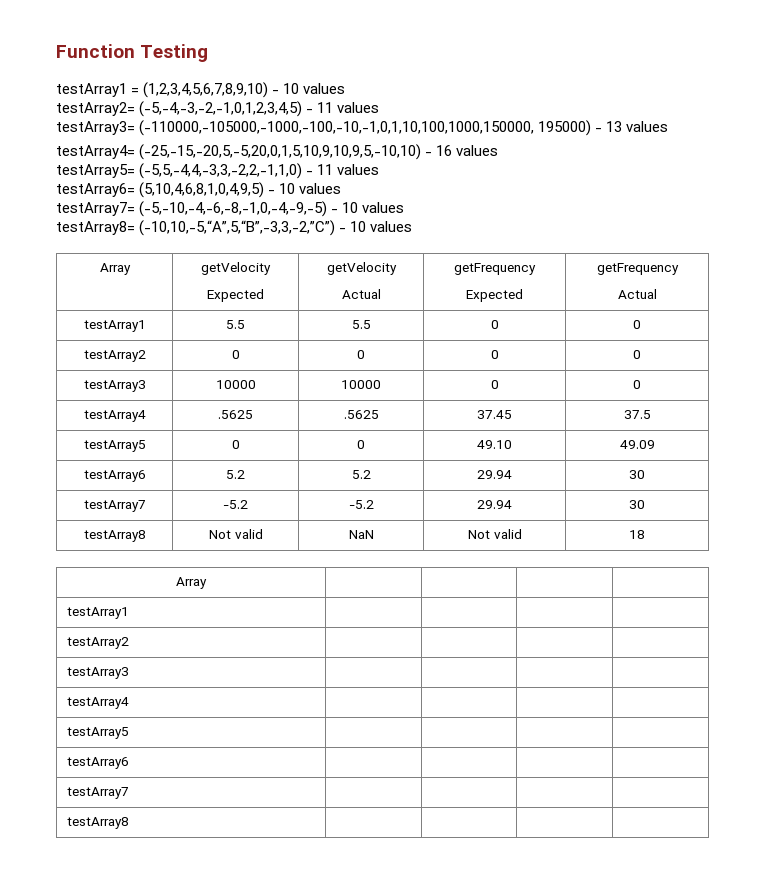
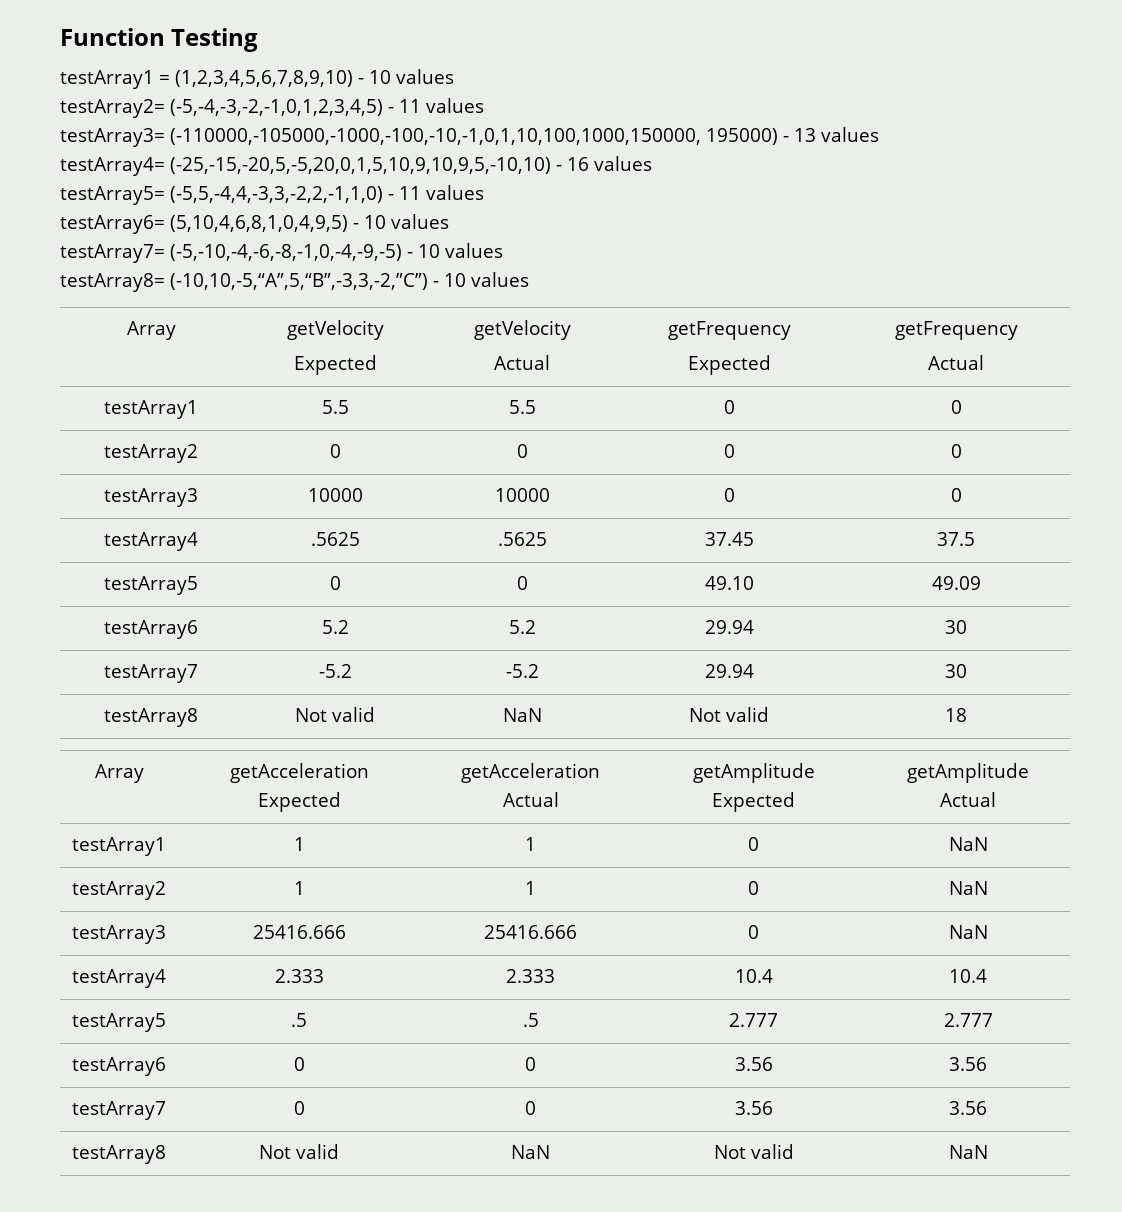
[67,607,130,619] [67,637,130,649] [67,667,130,679] [67,697,130,709] [67,727,130,739] [67,757,130,769] [67,787,130,799] [67,817,130,829] | | | // testArray1 | | | | // testArray2 | | | | // testArray3 | | | | // testArray4 | | | | // testArray5 | | | | // testArray6 | | | | // testArray7 | | | | // testArray8 | | | | -> [229,763,369,783] [257,792,341,812] [461,763,600,783] [502,792,559,807] [692,763,815,783] [712,792,795,812] [907,763,1029,783] [940,792,996,807] [72,837,166,856] [293,837,305,851] [525,837,536,851] [748,837,759,851] [948,837,988,851] [72,881,166,900] [293,881,305,895] [525,881,536,895] [748,881,759,895] [948,881,988,895] [72,925,166,944] [252,925,346,939] [484,925,577,939] [748,925,759,939] [948,925,988,939] [72,969,166,988] [274,969,324,983] [506,969,555,983] [734,969,773,983] [949,969,987,983] [72,1013,166,1032] [291,1013,307,1027] [522,1013,539,1027] [729,1013,778,1027] [943,1013,993,1027] [72,1057,166,1076] [293,1057,305,1071] [525,1057,536,1071] [734,1057,773,1071] [949,1057,987,1071] [72,1101,166,1120] [293,1101,305,1115] [525,1101,536,1115] [734,1101,773,1115] [949,1101,987,1115] [72,1145,166,1164] [259,1144,339,1159] [511,1145,550,1159] [713,1144,794,1159] [948,1145,988,1159] getAcceleration Expected | getAcceleration Actual | getAmplitude Expected | getAmplitude Actual // testArray1 | 1 | 1 | 0 | NaN // testArray2 | 1 | 1 | 0 | NaN // testArray3 | 25416.666 | 25416.666 | 0 | NaN // testArray4 | 2.333 | 2.333 | 10.4 | 10.4 // testArray5 | .5 | .5 | 2.777 | 2.777 // testArray6 | 0 | 0 | 3.56 | 3.56 // testArray7 | 0 | 0 | 3.56 | 3.56 // testArray8 | Not valid | NaN | Not valid | NaN

